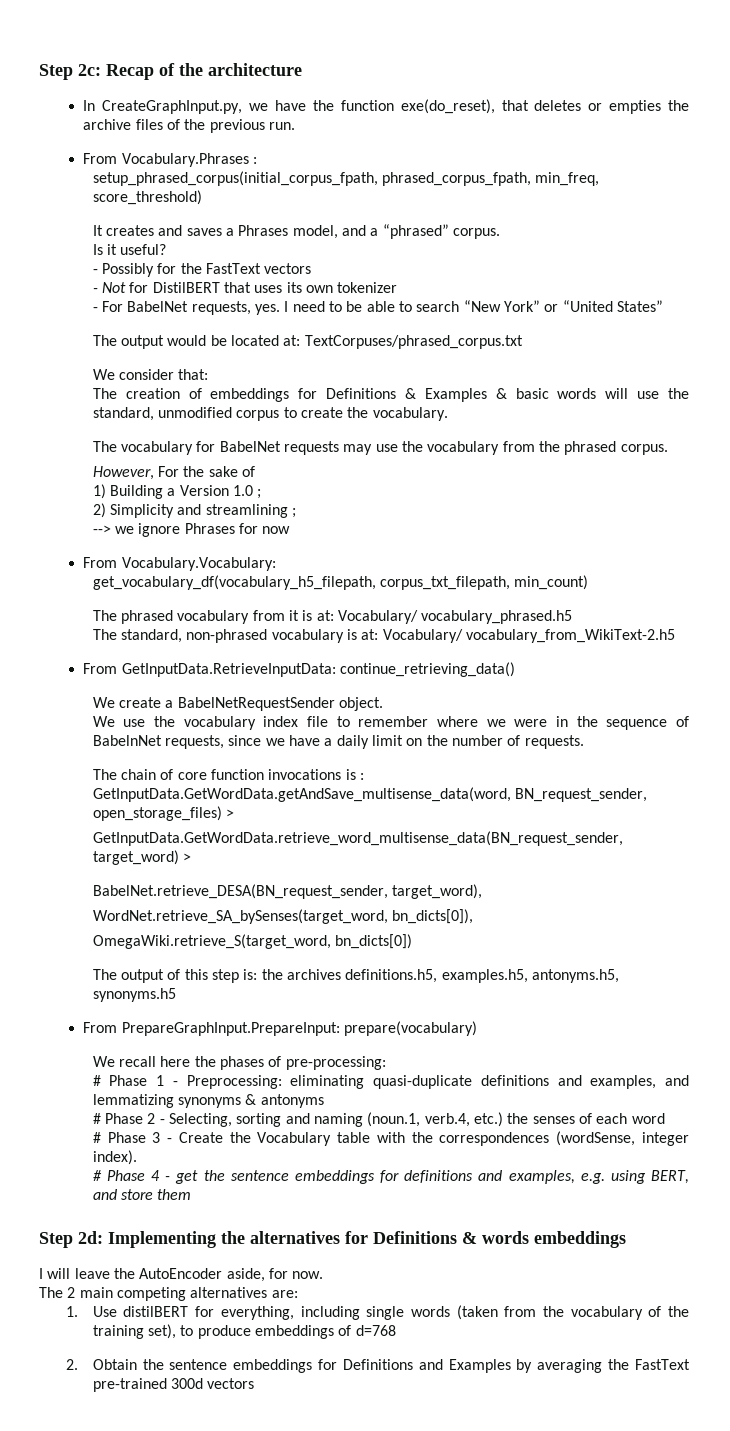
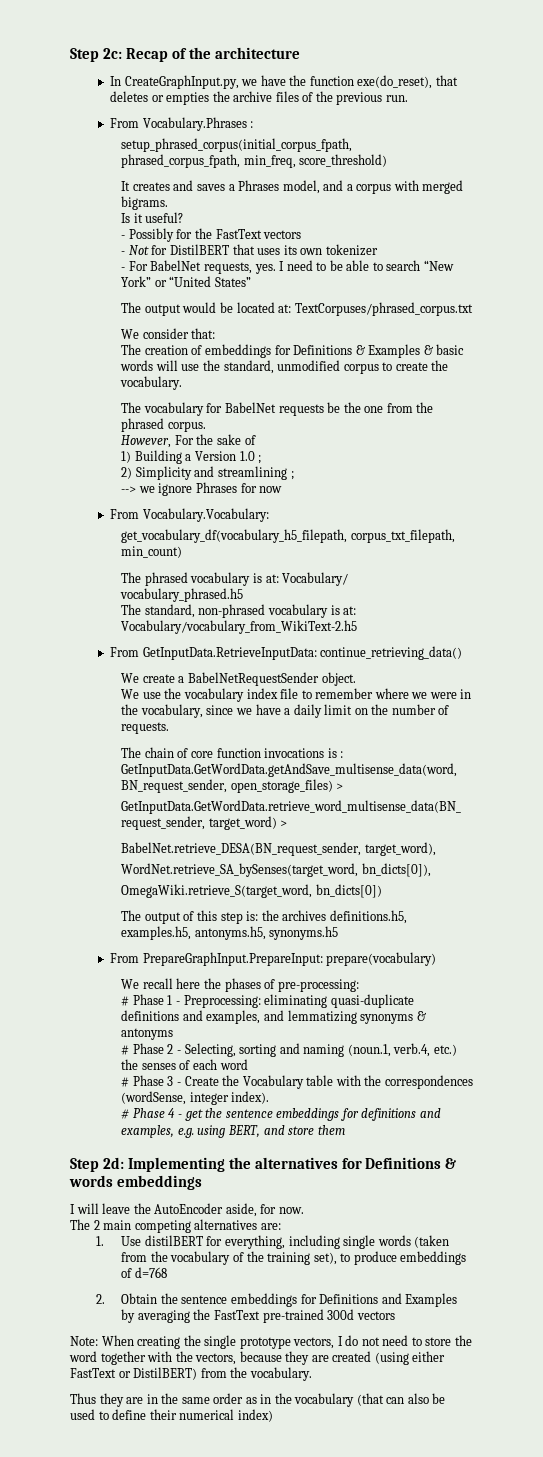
[382,224,500,239] “phrased” corpus. -> [356,180,464,194] [121,196,169,210] corpus with merged bigrams.
[343,441,500,455] may use the vocabulary -> [327,402,384,413] be the one
[252,610,300,621] from it -> (251, 579) none
[382,629,676,643] Vocabulary/ vocabulary_from_WikiText-2.h5 -> [121,620,358,634] Vocabulary/vocabulary_from_WikiText-2.h5
[606,716,689,730] [92,735,225,749] sequence of BabelnNet requests, -> [140,704,203,718] vocabulary,
(255, 1383) none -> [70,1335,472,1349] [69,1351,446,1365] [70,1367,312,1381] [70,1393,446,1407] [70,1409,273,1422] // Note: When creating the single prototype vectors, I do not need to store the word together with the vectors, because they are created (using either FastText or DistilBERT) from the vocabulary. // Thus they are in the same order as in the vocabulary (that can also be used to define their numerical index)

